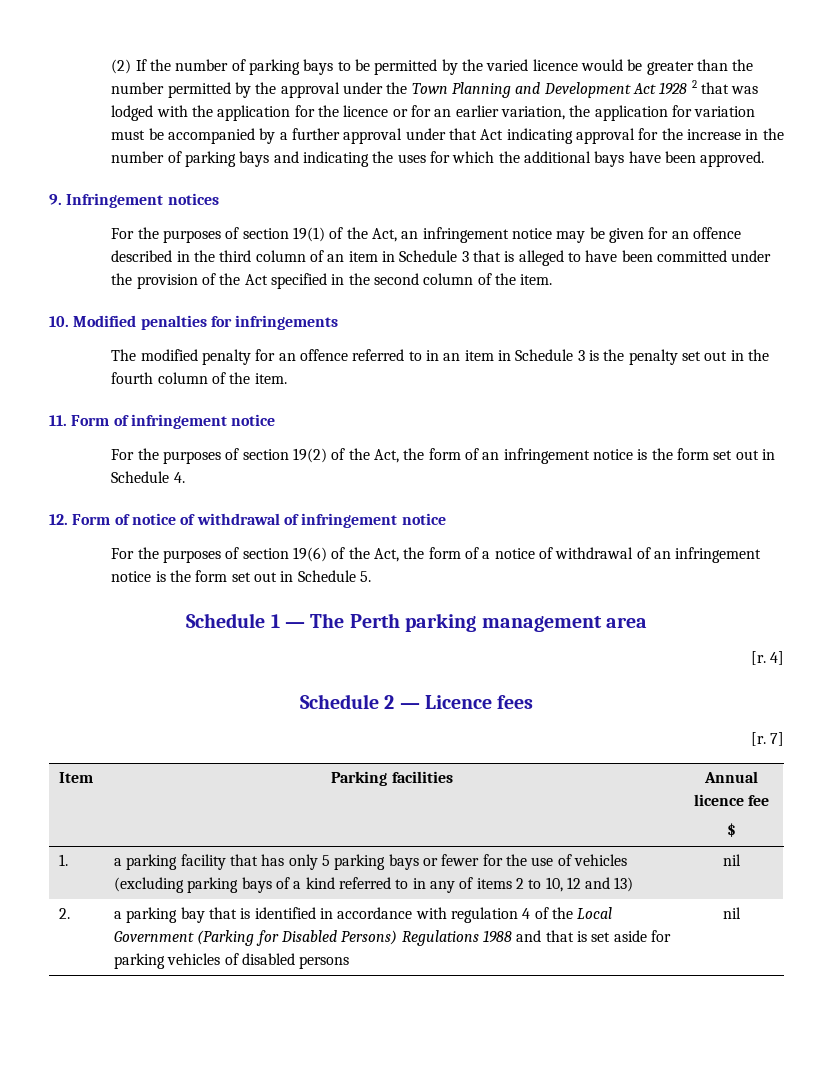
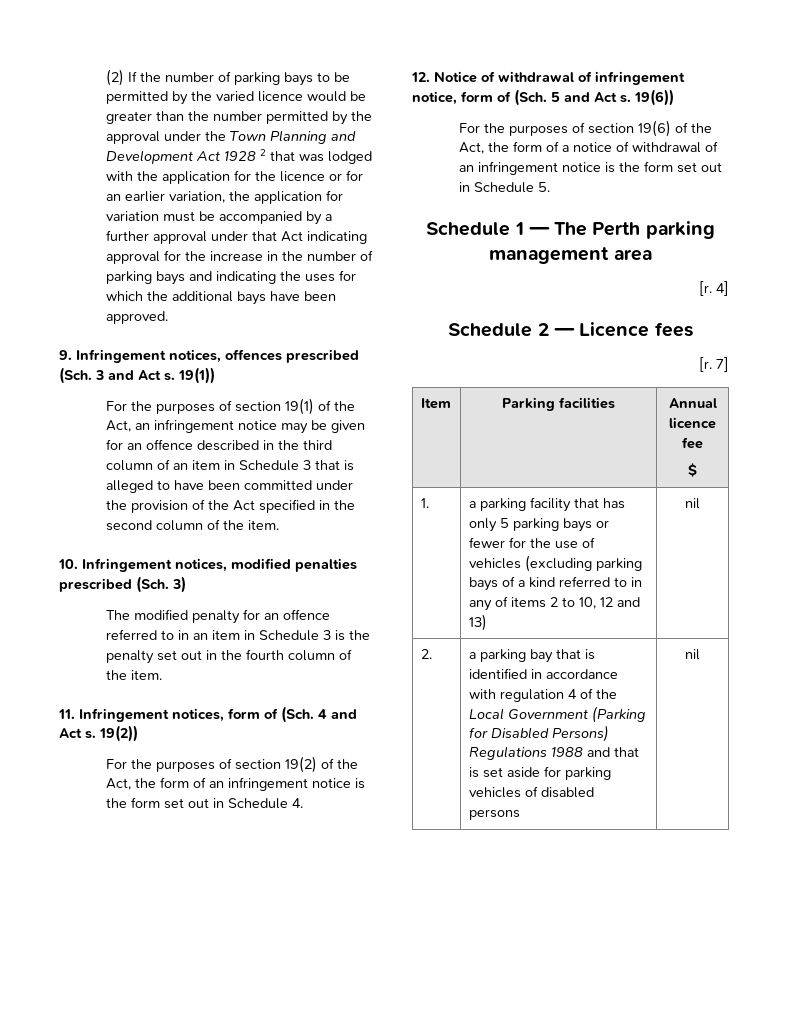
[167,193,219,205] notices -> [169,349,359,363] [59,367,215,384] notices, offences prescribed (Sch. 3 and Act s. 19(1))
[73,315,339,330] Modified penalties for infringements -> [82,558,357,572] [59,576,186,593] Infringement notices, modified penalties prescribed (Sch. 3)
[71,414,276,429] Form of infringement notice -> [79,706,357,723] [59,725,138,742] Infringement notices, form of (Sch. 4 and Act s. 19(2))
[72,513,176,525] Form of notice -> [434,71,477,83] Notice
[401,513,446,525] notice -> [412,89,674,106] notice, form of (Sch. 5 and Act s. 19(6))

